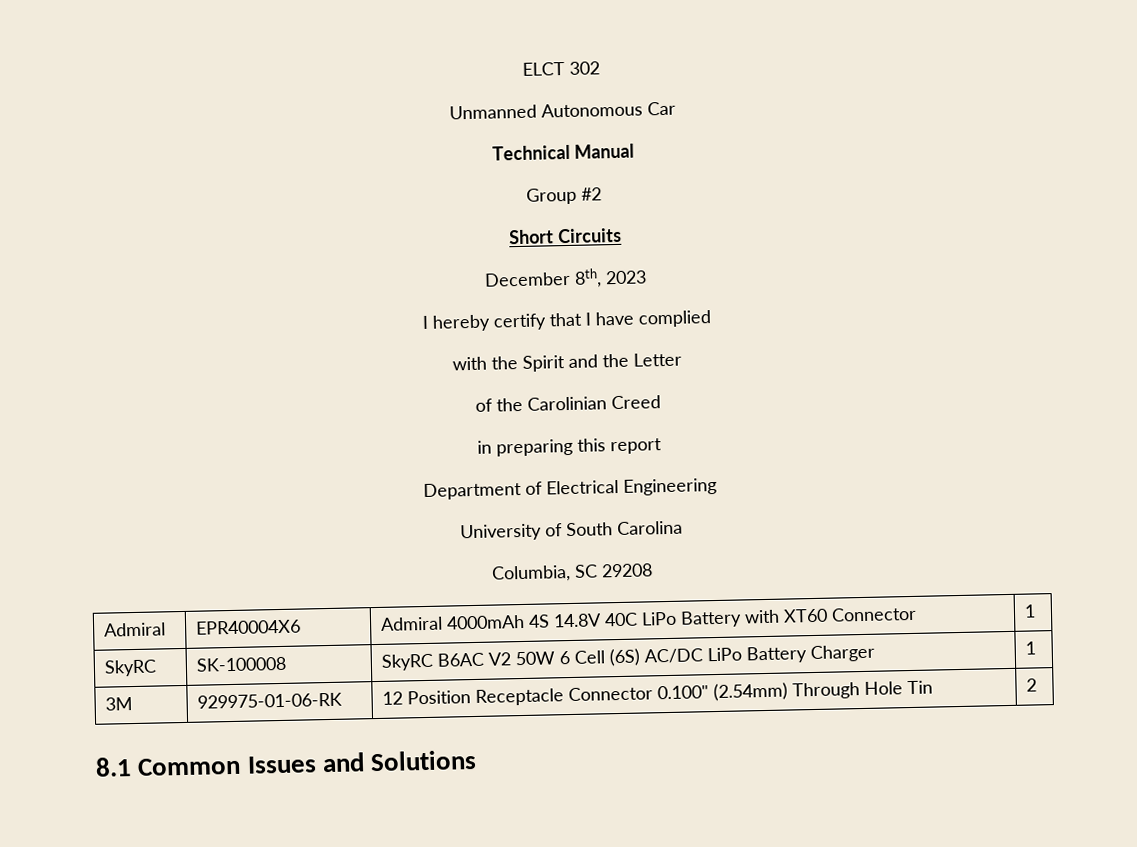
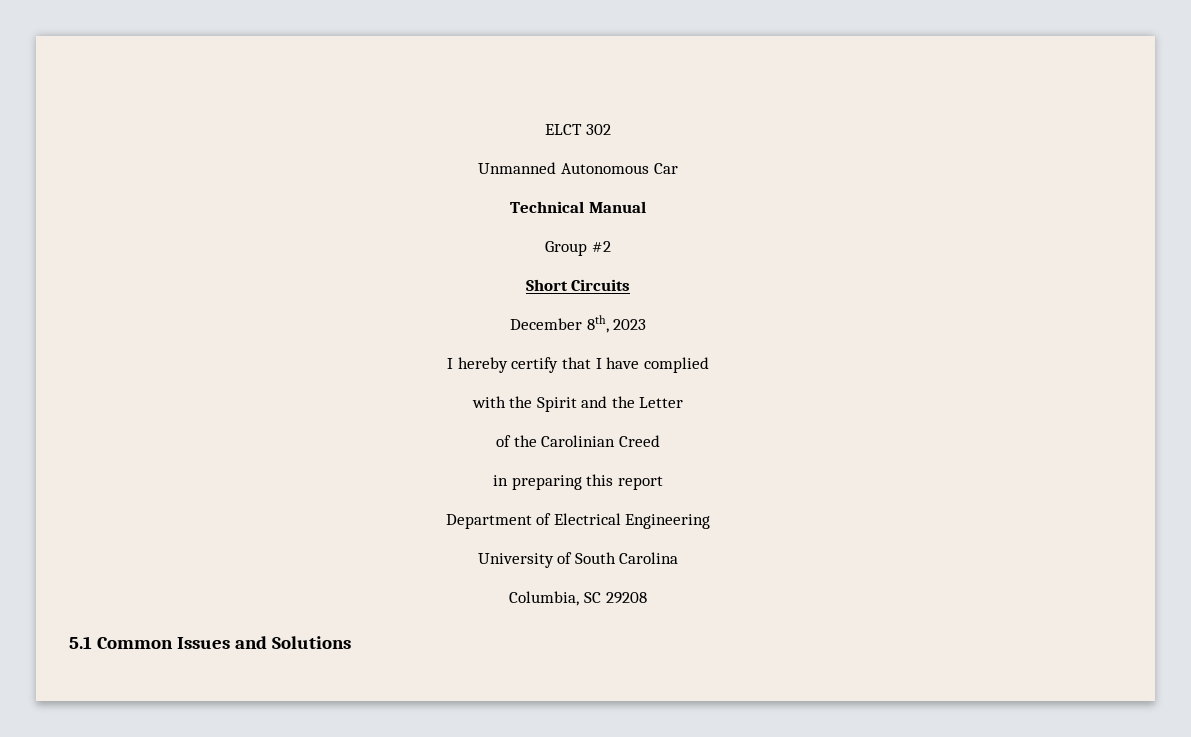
[103,622,166,637] [195,619,301,635] [379,606,917,631] [1023,604,1036,618] [103,659,157,677] [195,656,287,672] [380,644,875,671] [1024,641,1036,655] [104,697,133,711] [196,692,342,709] [381,680,933,706] [1025,678,1037,692] [95,757,132,777] // Admiral | EPR40004X6 | Admiral 4000mAh 4S 14.8V 40C LiPo Battery with XT60 Connector | 1 // SkyRC | SK-100008 | SkyRC B6AC V2 50W 6 Cell (6S) AC/DC LiPo Battery Charger | 1 // 3M | 929975-01-06-RK | 12 Position Receptacle Connector 0.100" (2.54mm) Through Hole Tin | 2 // 8.1 -> [69,636,92,649] // 5.1

